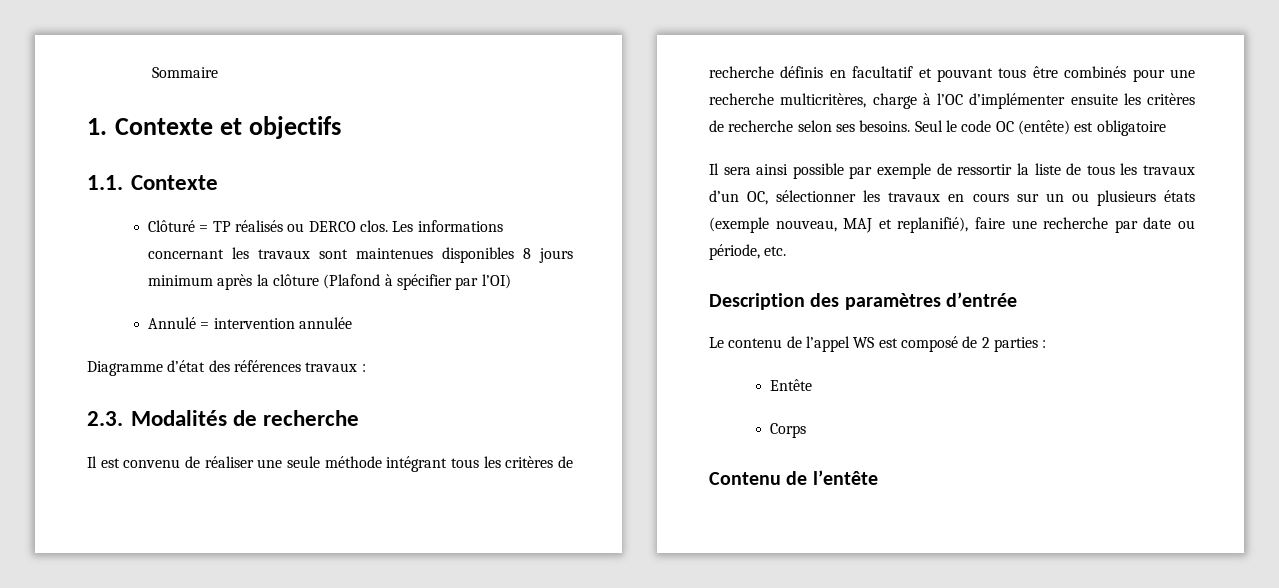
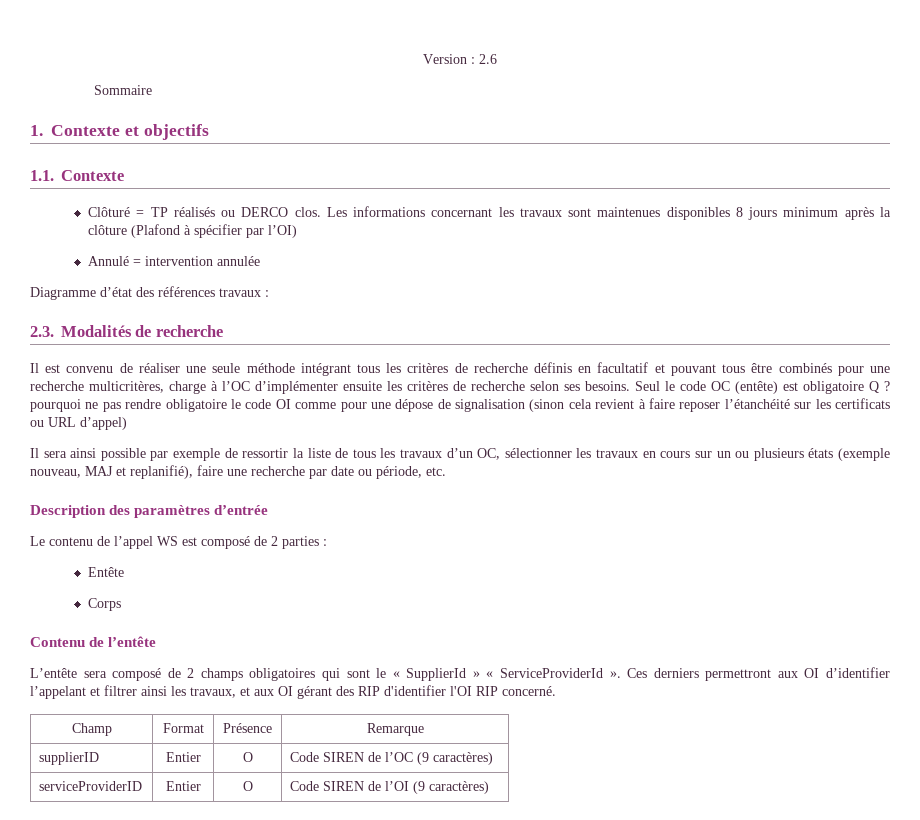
(152, 72) none -> [423,54,497,64] Version : 2.6 //
(1166, 128) none -> [869,381,890,393] [30,398,891,412] [30,417,127,430] Q ? pourquoi ne pas rendre obligatoire le code OI comme pour une dépose de signalisation (sinon cela revient à faire reposer l’étanchéité sur les certificats ou URL d’appel)
(878, 477) none -> [30,667,890,681] [30,685,556,699] [71,723,112,736] [162,723,204,733] [223,723,272,733] [366,723,424,736] [39,752,100,765] [165,752,201,762] [242,752,253,762] [290,752,494,765] [39,781,143,791] [165,781,201,791] [242,781,253,791] [290,781,490,794] // L’entête sera composé de 2 champs obligatoires qui sont le « SupplierId » « ServiceProviderId ». Ces derniers permettront aux OI d’identifier l’appelant et filtrer ainsi les travaux, et aux OI gérant des RIP d'identifier l'OI RIP concerné. // Champ | Format | Présence | Remarque // supplierID | Entier | O | Code SIREN de l’OC (9 caractères) // serviceProviderID | Entier | O | Code SIREN de l’OI (9 caractères)

